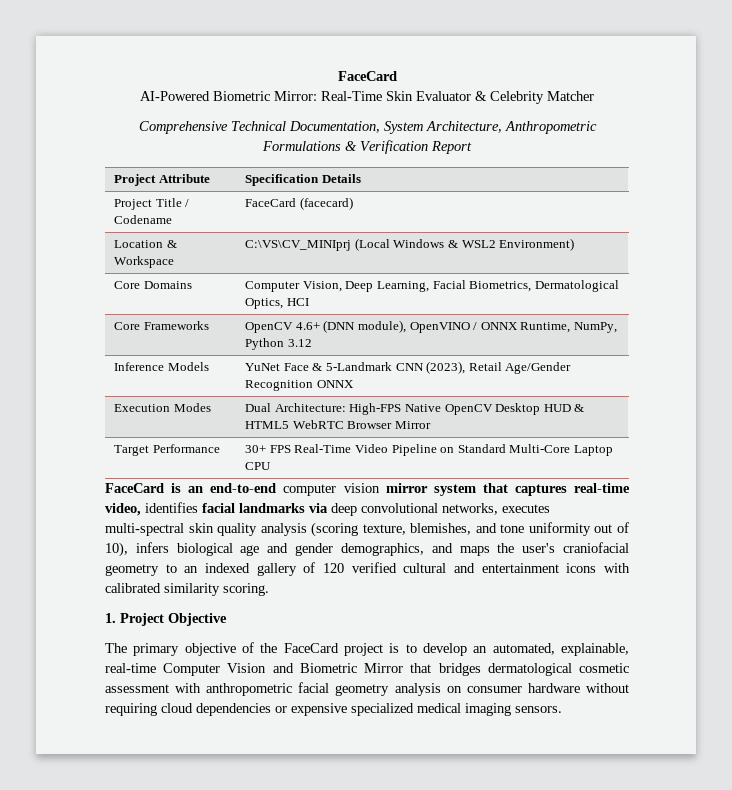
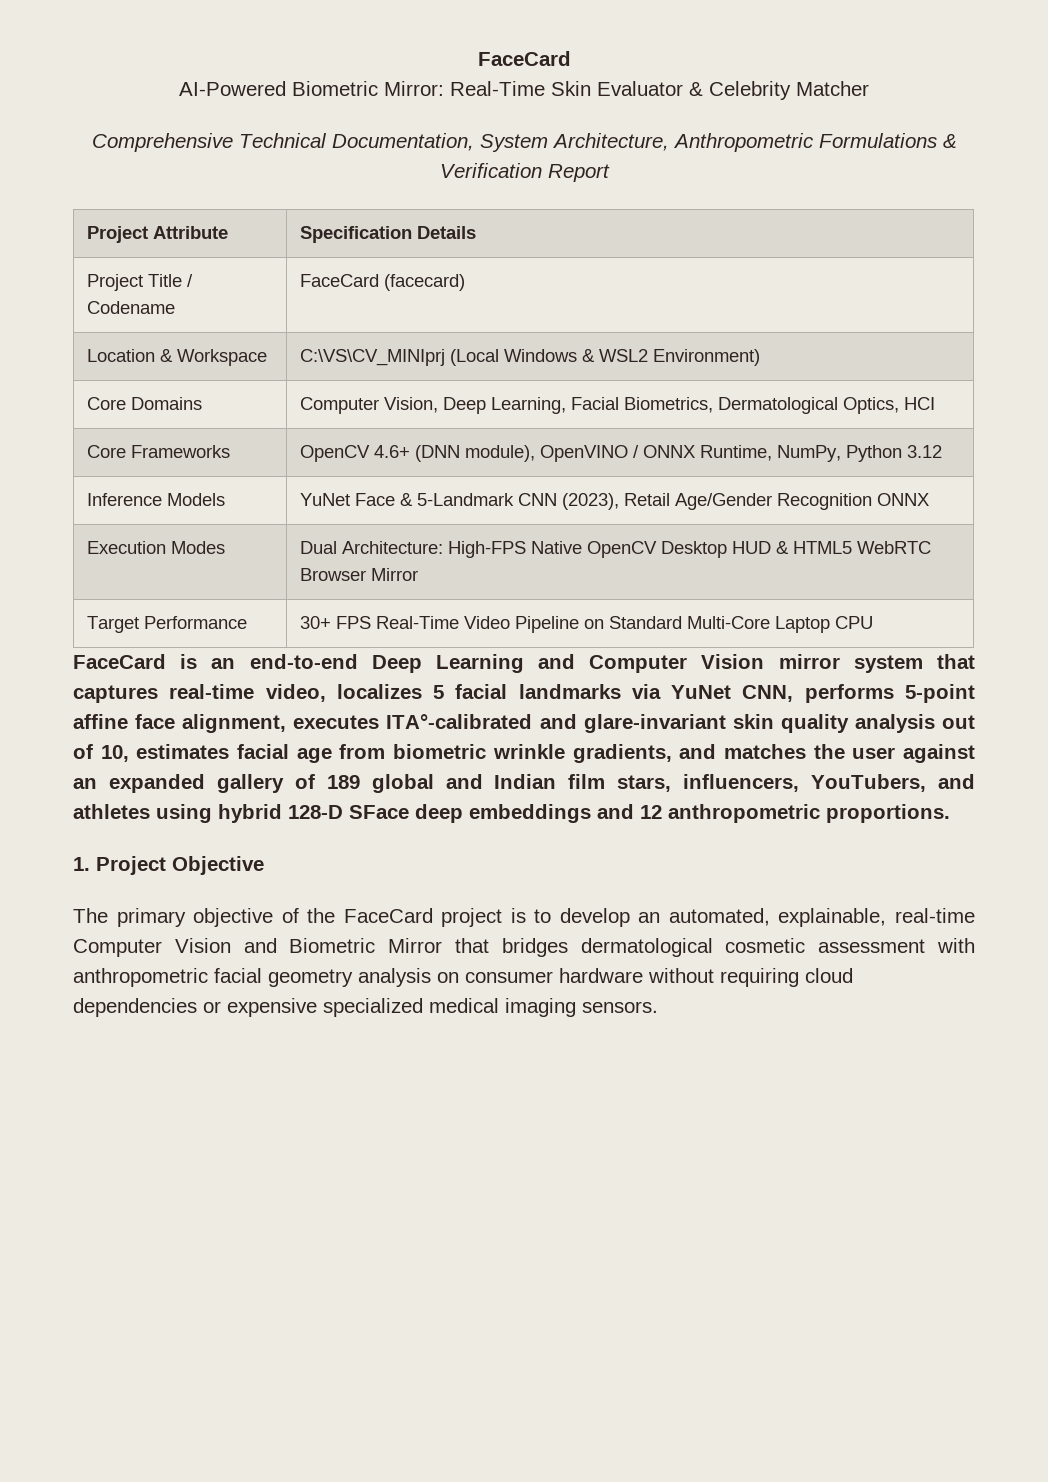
[283,483,380,496] computer vision -> [371,654,765,673] Deep Learning and Computer Vision
[145,502,198,513] identifies -> [336,684,445,699] localizes 5
[331,503,550,516] [105,522,629,537] [105,542,629,557] [105,562,630,576] [105,583,269,596] deep convolutional networks, executes multi-spectral skin quality analysis (scoring texture, blemishes, and tone uniformity out of 10), infers biological age and gender demographics, and maps the user's craniofacial geometry to an indexed gallery of 120 verified cultural and entertainment icons with calibrated similarity scoring. -> [671,684,975,703] [73,714,976,733] [73,744,976,763] [73,774,975,793] [73,804,950,823] YuNet CNN, performs 5-point affine face alignment, executes ITA°-calibrated and glare-invariant skin quality analysis out of 10, estimates facial age from biometric wrinkle gradients, and matches the user against an expanded gallery of 189 global and Indian film stars, influencers, YouTubers, and athletes using hybrid 128-D SFace deep embeddings and 12 anthropometric proportions.

